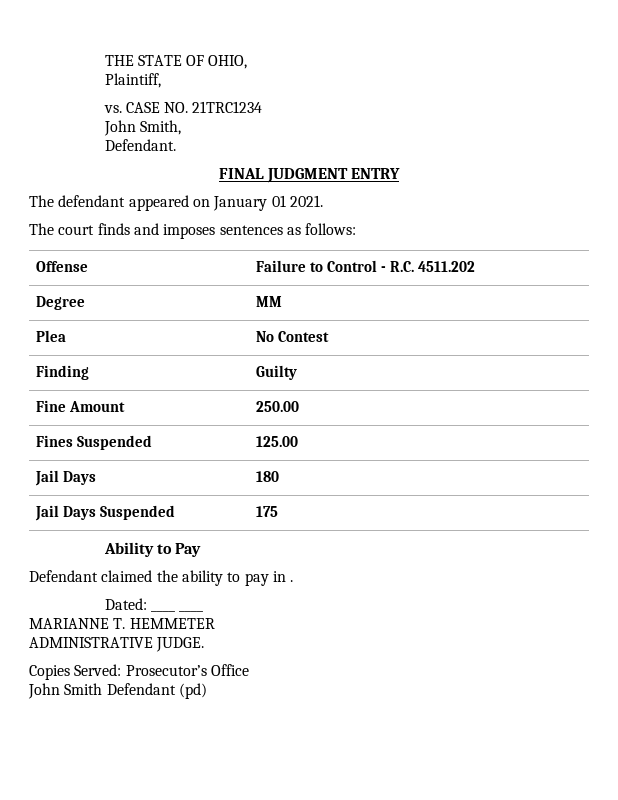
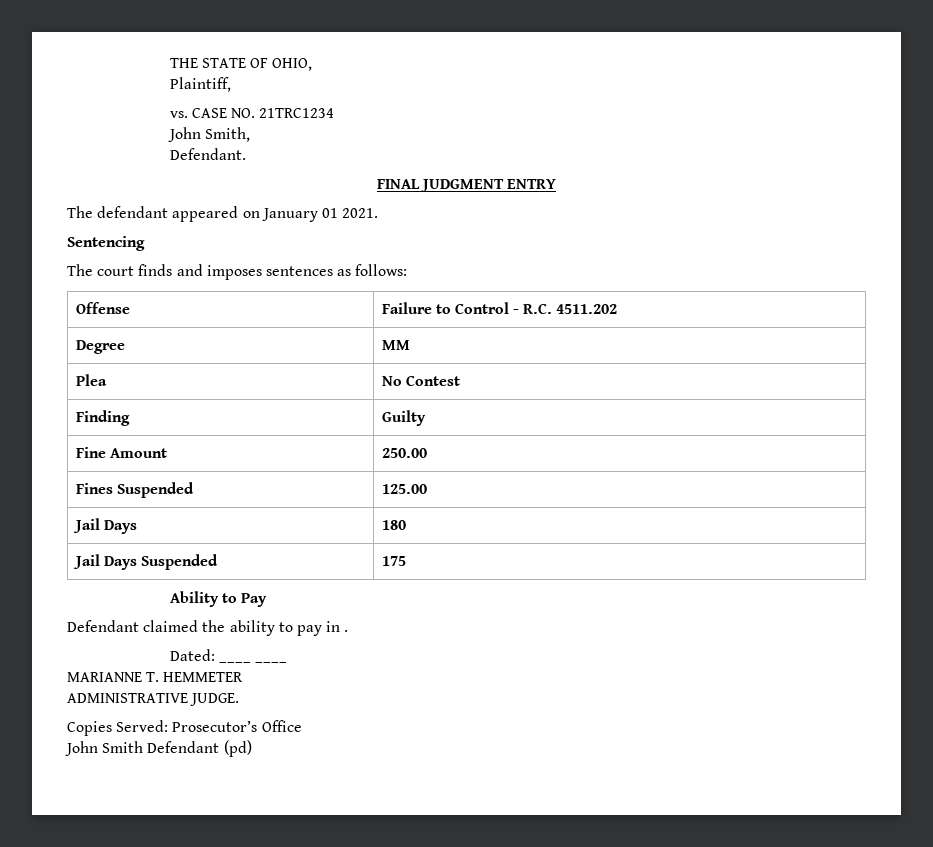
(323, 201) none -> [67,236,145,251] // Sentencing

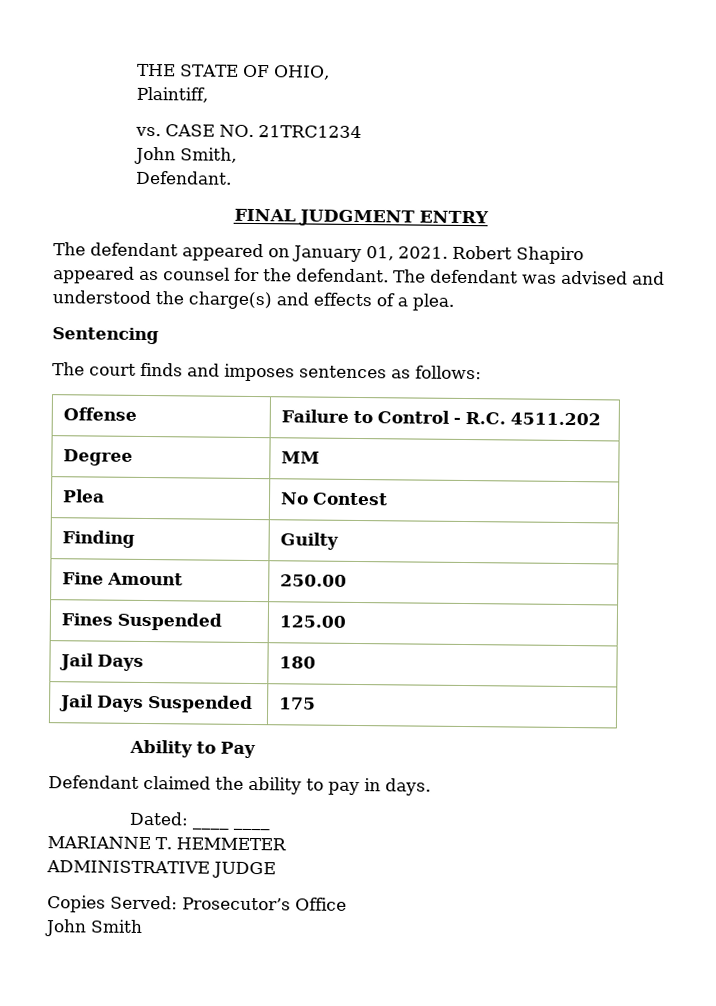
[321,208,338,218] 01 -> [366,246,394,261] 01,
(379, 213) none -> [452,245,584,265] [53,266,665,285] [52,290,454,311] Robert Shapiro appeared as counsel for the defendant. The defendant was advised and understood the charge(s) and effects of a plea.
[344,630,349,632] . -> [385,778,431,796] days.
[190,693,240,706] JUDGE. -> [211,861,276,879] JUDGE
[147,740,252,757] Defendant (pd) -> (143, 926) none

